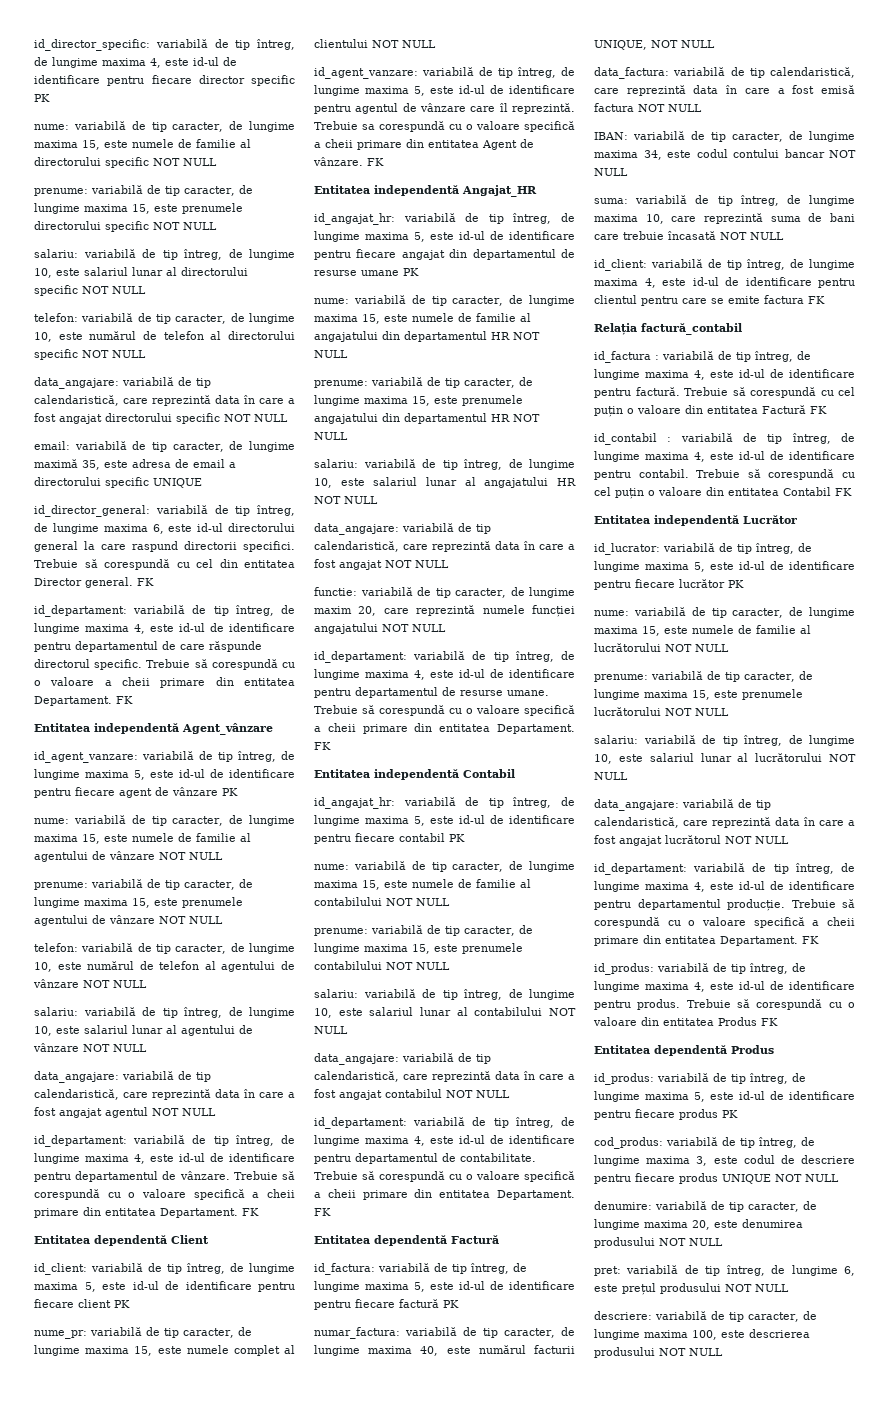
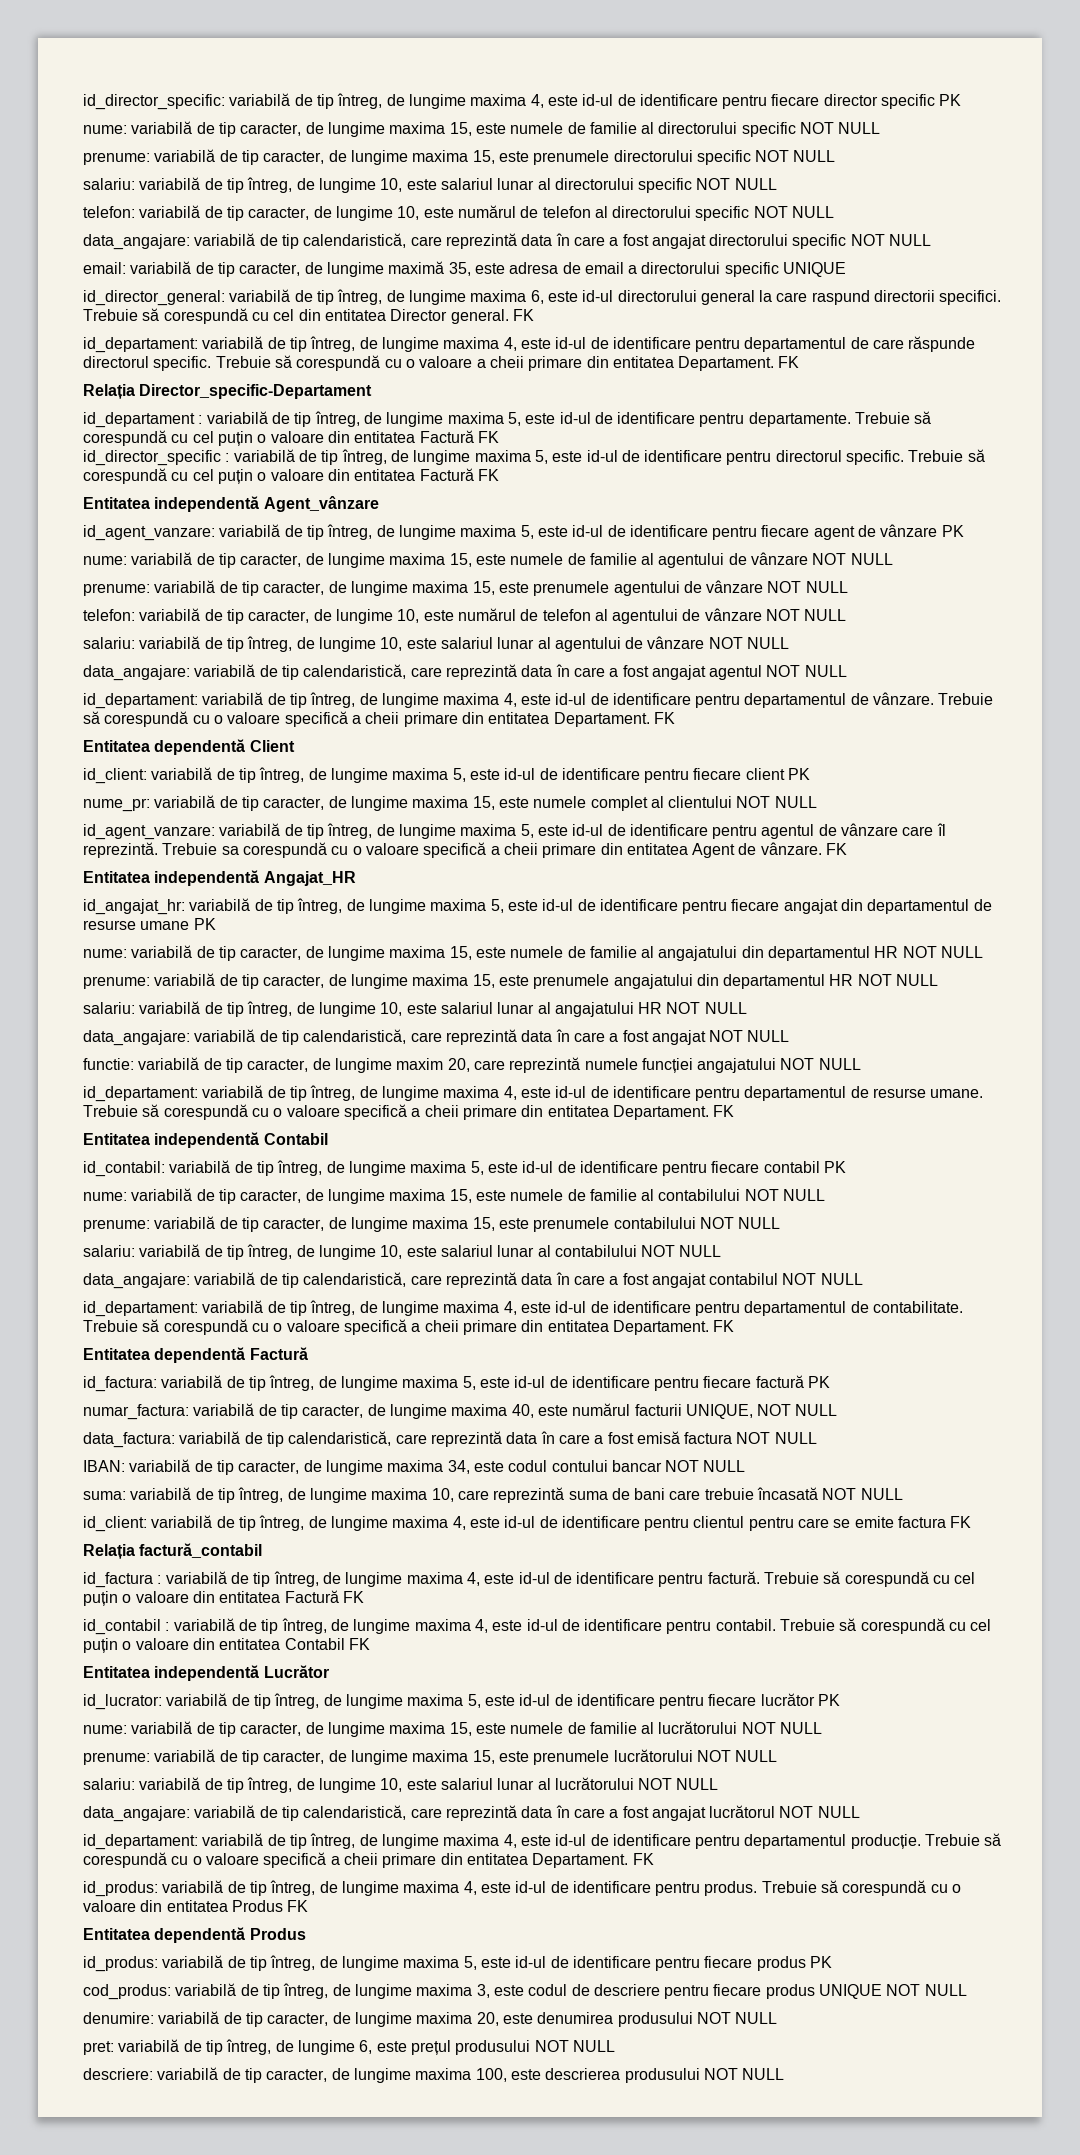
(133, 700) none -> [83,384,373,399] [83,411,932,428] [83,430,499,446] [83,449,985,466] [83,468,499,484] // Relația Director_specific-Departament // id_departament : variabilă de tip întreg, de lungime maxima 5, este id-ul de identificare pentru departamente. Trebuie să corespundă cu cel puțin o valoare din entitatea Factură FK // id_director_specific : variabilă de tip întreg, de lungime maxima 5, este id-ul de identificare pentru directorul specific. Trebuie să corespundă cu cel puțin o valoare din entitatea Factură FK
[314,797,395,809] id_angajat_hr: -> [83,1161,165,1177] id_contabil:

